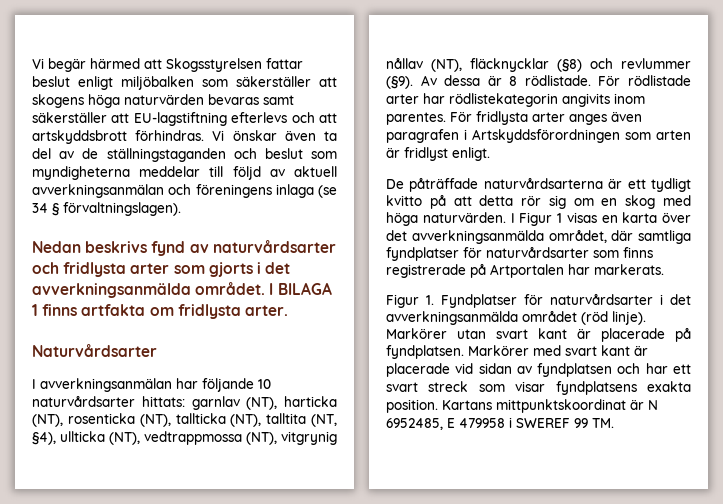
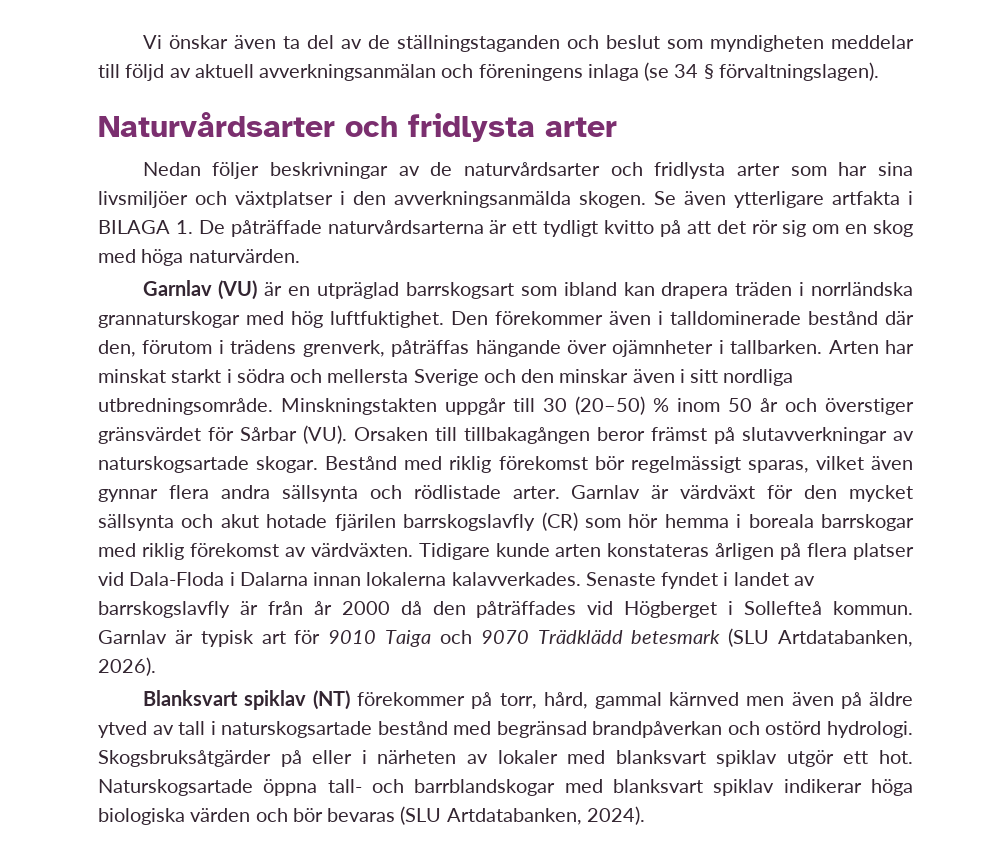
[32,58,303,72] [32,76,337,90] [32,94,294,108] [32,112,337,126] [32,130,225,144] Vi begär härmed att Skogsstyrelsen fattar beslut enligt miljöbalken som säkerställer att skogens höga naturvärden bevaras samt säkerställer att EU-lagstiftning efterlevs och att artskyddsbrott förhindras. Vi -> [142,35,162,49] Vi
[32,166,130,180] myndigheterna -> [709,35,824,52] myndigheten
[32,241,209,256] Nedan beskrivs fynd av -> [98,112,617,142] [142,162,453,179] Naturvårdsarter och fridlysta arter // Nedan följer beskrivningar av de
[208,262,291,277] [32,282,332,298] [32,304,288,319] [32,344,157,357] [32,378,271,392] [32,395,337,410] [32,413,338,427] [32,431,337,445] [386,57,691,72] [386,75,691,89] [386,93,645,107] [386,111,642,125] [386,129,691,143] [386,147,490,161] gjorts i det avverkningsanmälda området. I BILAGA 1 finns artfakta om fridlysta arter. // Naturvårdsarter // I avverkningsanmälan har följande 10 naturvårdsarter hittats: garnlav (NT), harticka (NT), rosenticka (NT), tallticka (NT), talltita (NT, §4), ullticka (NT), vedtrappmossa (NT), vitgrynig nållav (NT), fläcknycklar (§8) och revlummer (§9). Av dessa är 8 rödlistade. För rödlistade arter har rödlistekategorin angivits inom parentes. För fridlysta arter anges även paragrafen i Artskyddsförordningen som arten är fridlyst enligt. // -> [838,162,913,176] [98,191,913,208] [98,220,193,234] har sina livsmiljöer och växtplatser i den avverkningsanmälda skogen. Se även ytterligare artfakta i BILAGA 1.
[479,195,514,206] detta -> [716,220,746,234] det
[510,212,691,226] [386,229,691,244] [386,246,653,261] [386,263,664,278] [386,293,691,308] [386,310,646,325] [386,327,691,342] [386,345,648,359] [386,363,691,377] [386,381,691,395] [386,399,658,413] [386,417,614,430] I Figur 1 visas en karta över det avverkningsanmälda området, där samtliga fyndplatser för naturvårdsarter som finns registrerade på Artportalen har markerats. // Figur 1. Fyndplatser för naturvårdsarter i det avverkningsanmälda området (röd linje). Markörer utan svart kant är placerade på fyndplatsen. Markörer med svart kant är placerade vid sidan av fyndplatsen och har ett svart streck som visar fyndplatsens exakta position. Kartans mittpunktskoordinat är N 6952485, E 479958 i SWEREF 99 TM. -> [142,280,914,300] [98,311,914,328] [98,340,914,357] [98,369,794,386] [98,396,914,415] [98,425,914,444] [98,456,914,473] [98,485,913,502] [98,512,914,531] [98,543,914,560] [98,572,815,589] [98,601,913,618] [98,628,914,647] [98,657,156,676] [142,690,913,710] [98,721,913,738] [98,750,913,767] [98,779,914,796] [98,806,645,825] // Garnlav (VU) är en utpräglad barrskogsart som ibland kan drapera träden i norrländska grannaturskogar med hög luftfuktighet. Den förekommer även i talldominerade bestånd där den, förutom i trädens grenverk, påträffas hängande över ojämnheter i tallbarken. Arten har minskat starkt i södra och mellersta Sverige och den minskar även i sitt nordliga utbredningsområde. Minskningstakten uppgår till 30 (20–50) % inom 50 år och överstiger gränsvärdet för Sårbar (VU). Orsaken till tillbakagången beror främst på slutavverkningar av naturskogsartade skogar. Bestånd med riklig förekomst bör regelmässigt sparas, vilket även gynnar flera andra sällsynta och rödlistade arter. Garnlav är värdväxt för den mycket sällsynta och akut hotade fjärilen barrskogslavfly (CR) som hör hemma i boreala barrskogar med riklig förekomst av värdväxten. Tidigare kunde arten konstateras årligen på flera platser vid Dala-Floda i Dalarna innan lokalerna kalavverkades. Senaste fyndet i landet av barrskogslavfly är från år 2000 då den påträffades vid Högberget i Sollefteå kommun. Garnlav är typisk art för 9010 Taiga och 9070 Trädklädd betesmark (SLU Artdatabanken, 2026). // Blanksvart spiklav (NT) förekommer på torr, hård, gammal kärnved men även på äldre ytved av tall i naturskogsartade bestånd med begränsad brandpåverkan och ostörd hydrologi. Skogsbruksåtgärder på eller i närheten av lokaler med blanksvart spiklav utgör ett hot. Naturskogsartade öppna tall- och barrblandskogar med blanksvart spiklav indikerar höga biologiska värden och bör bevaras (SLU Artdatabanken, 2024).

